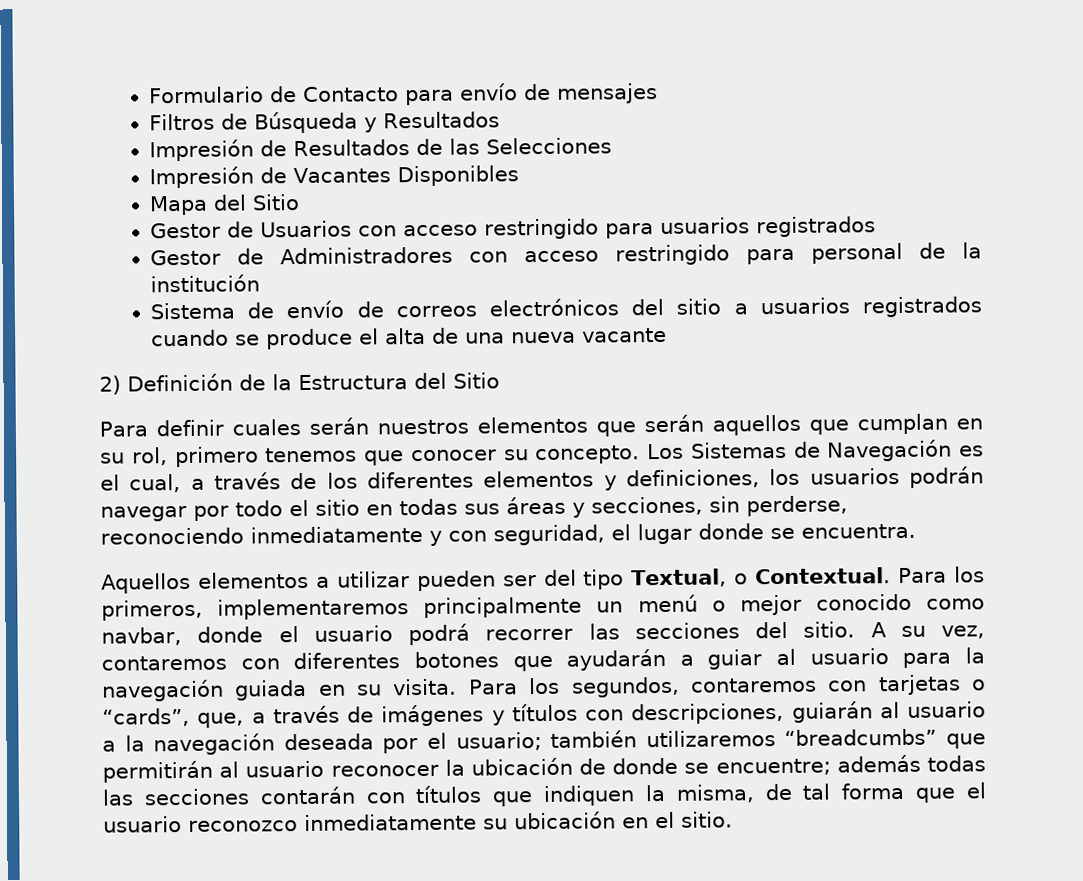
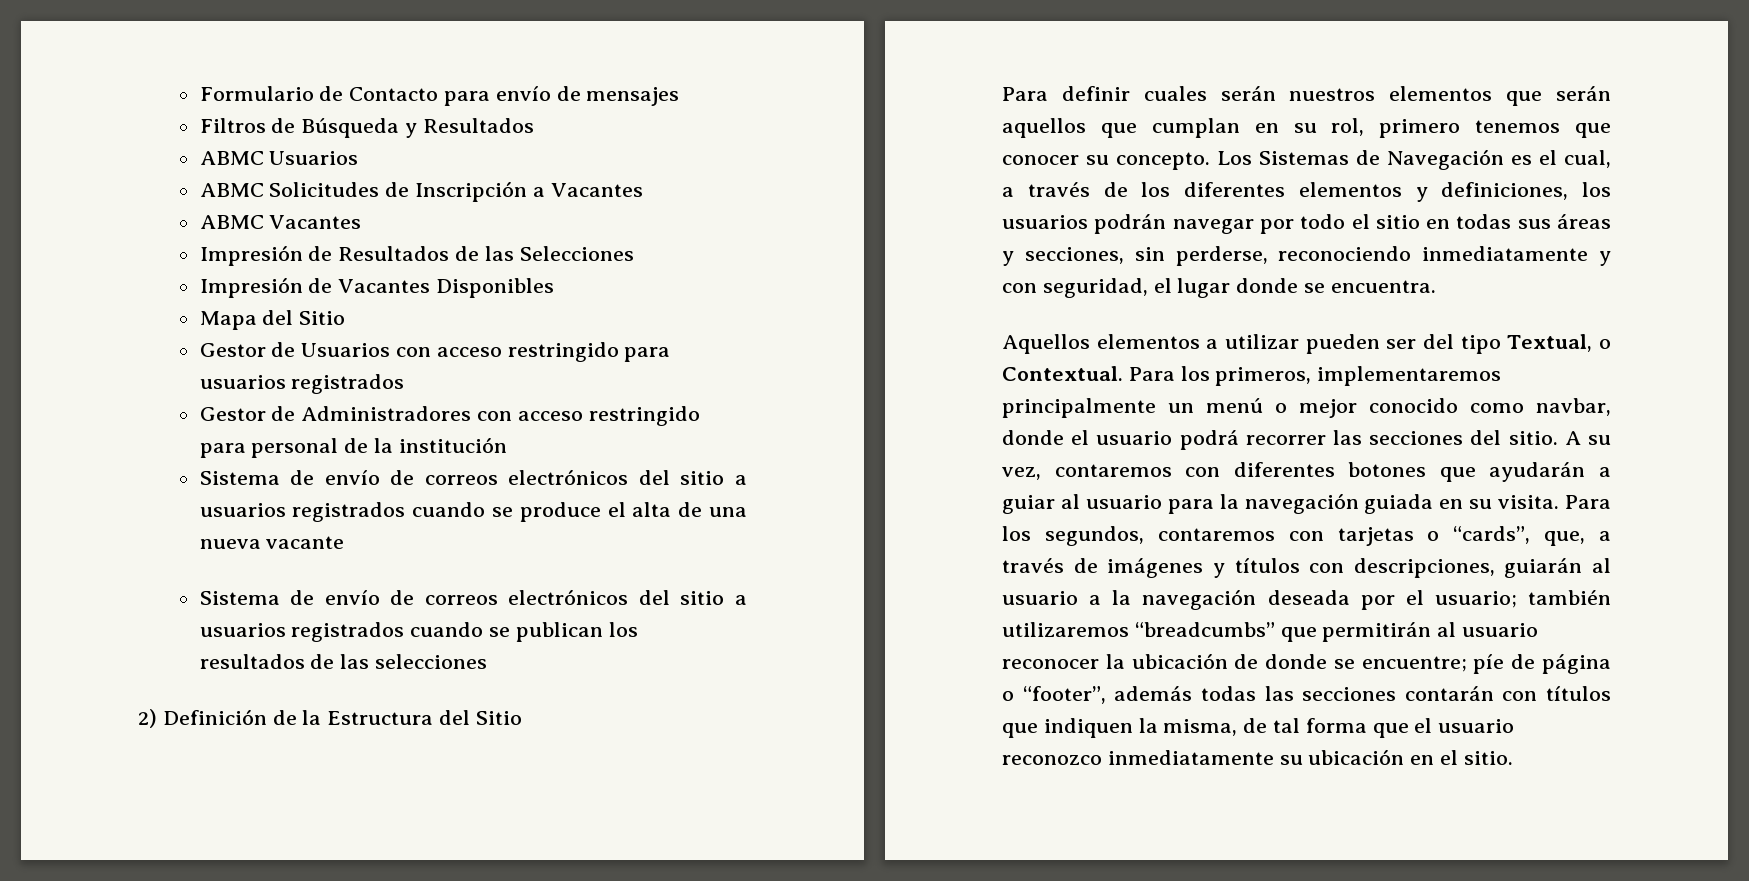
(501, 120) none -> [199,151,359,165] [199,181,643,202] [199,215,362,229] // ABMC Usuarios // ABMC Solicitudes de Inscripción a Vacantes // ABMC Vacantes
(668, 335) none -> [199,589,748,605] [199,622,638,642] [199,654,487,669] // Sistema de envío de correos electrónicos del sitio a usuarios registrados cuando se publican los resultados de las selecciones
(831, 767) none -> [1473,654,1611,674] [1002,686,1106,704] píe de página o “footer”,

